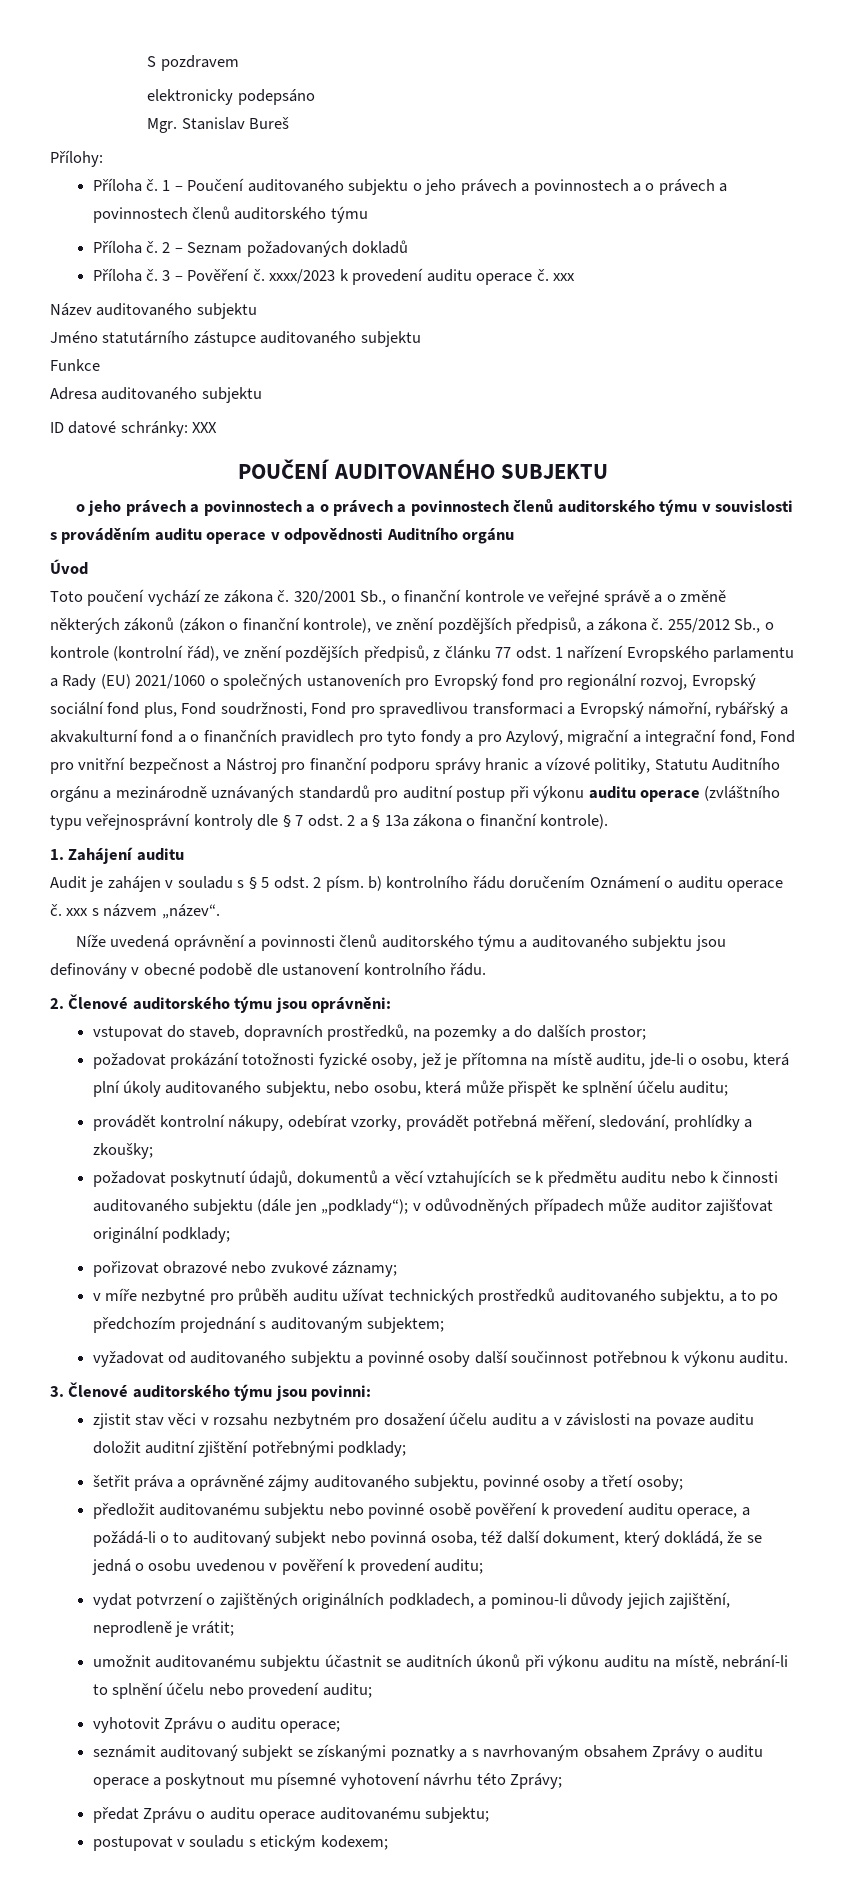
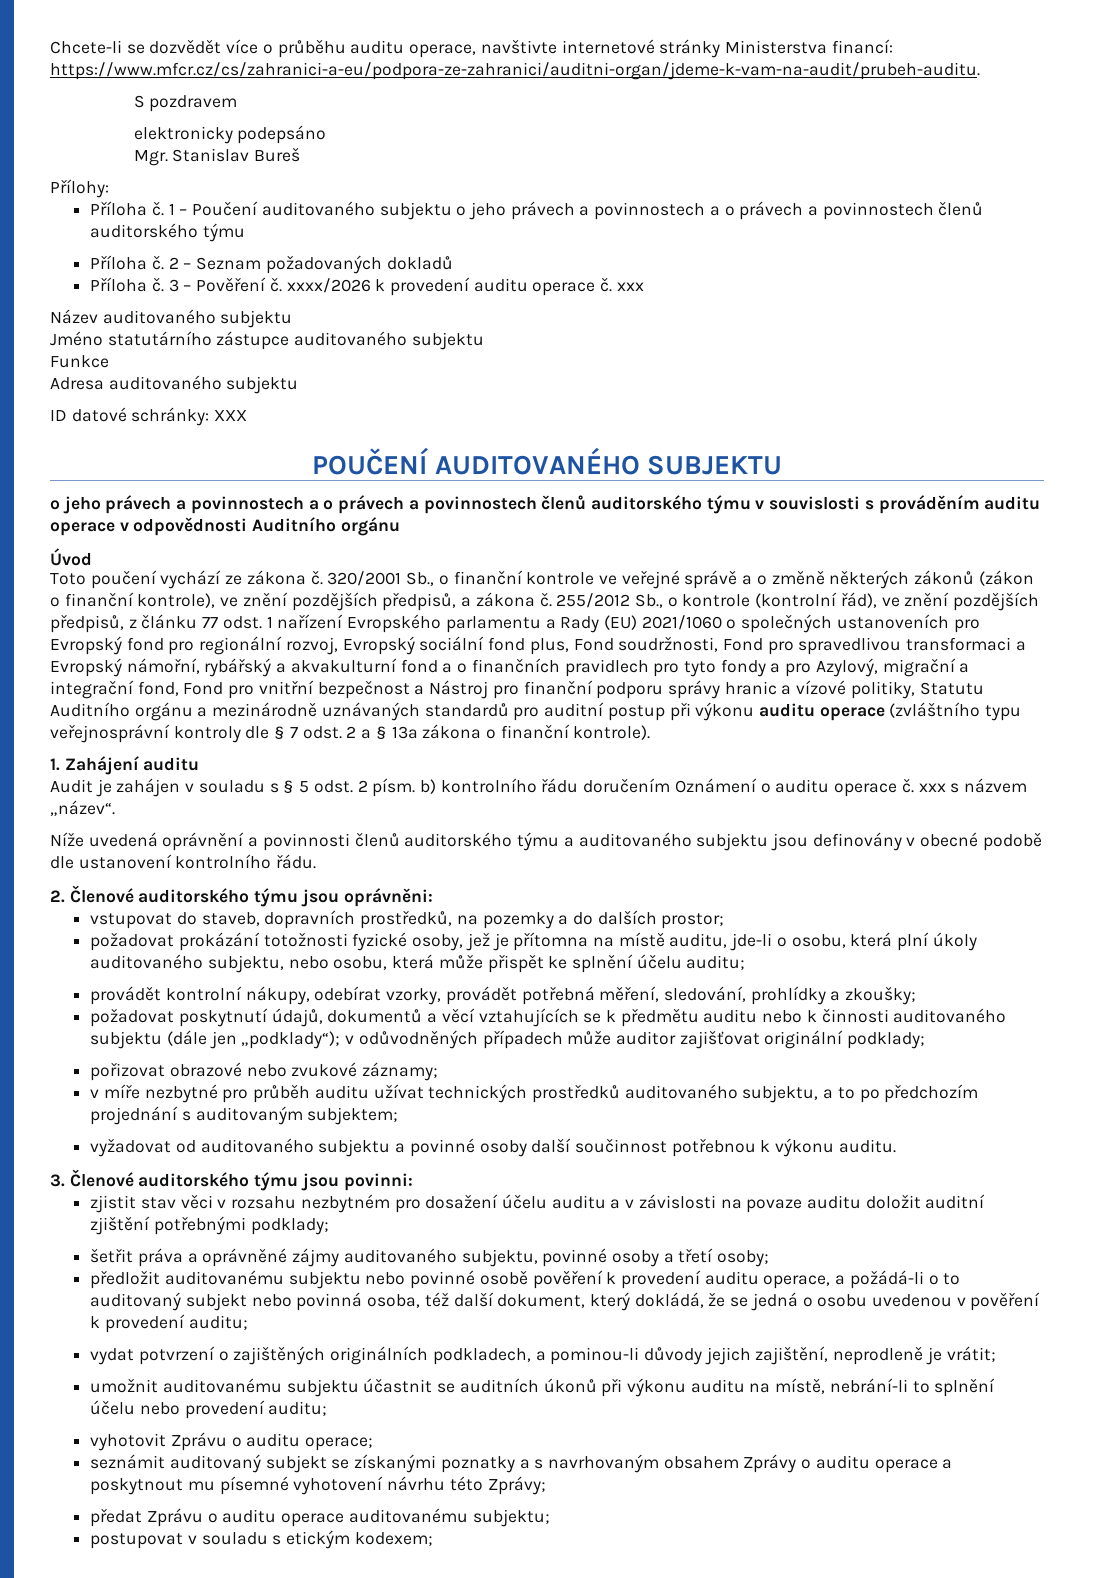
(147, 61) none -> [50,39,893,58] [50,62,980,80] Chcete-li se dozvědět více o průběhu auditu operace, navštivte internetové stránky Ministerstva financí: https://www.mfcr.cz/cs/zahranici-a-eu/podpora-ze-zahranici/auditni-organ/jdeme-k-vam-na-audit/prubeh-auditu. //
[269,269,336,284] xxxx/2023 -> [286,278,371,293] xxxx/2026

